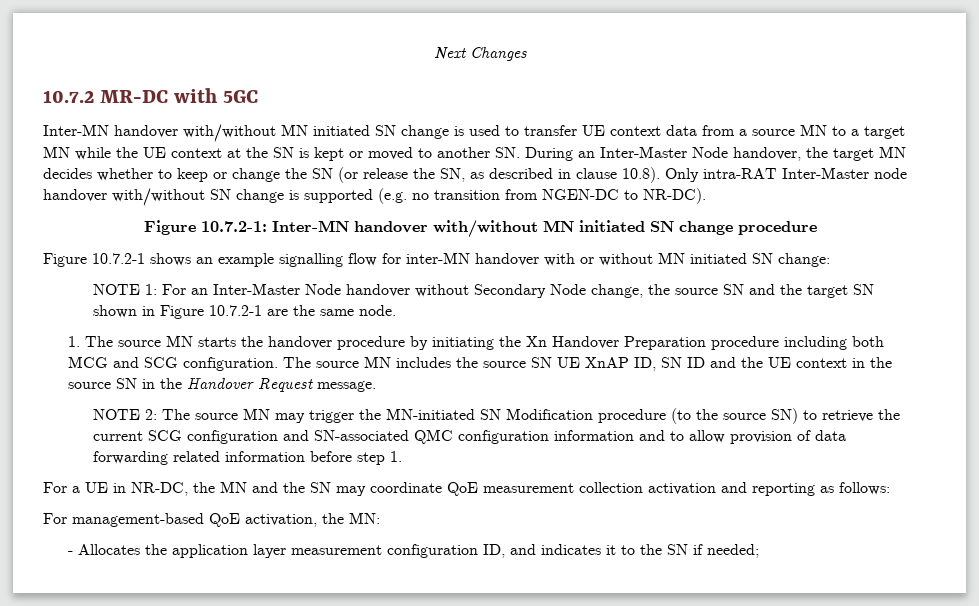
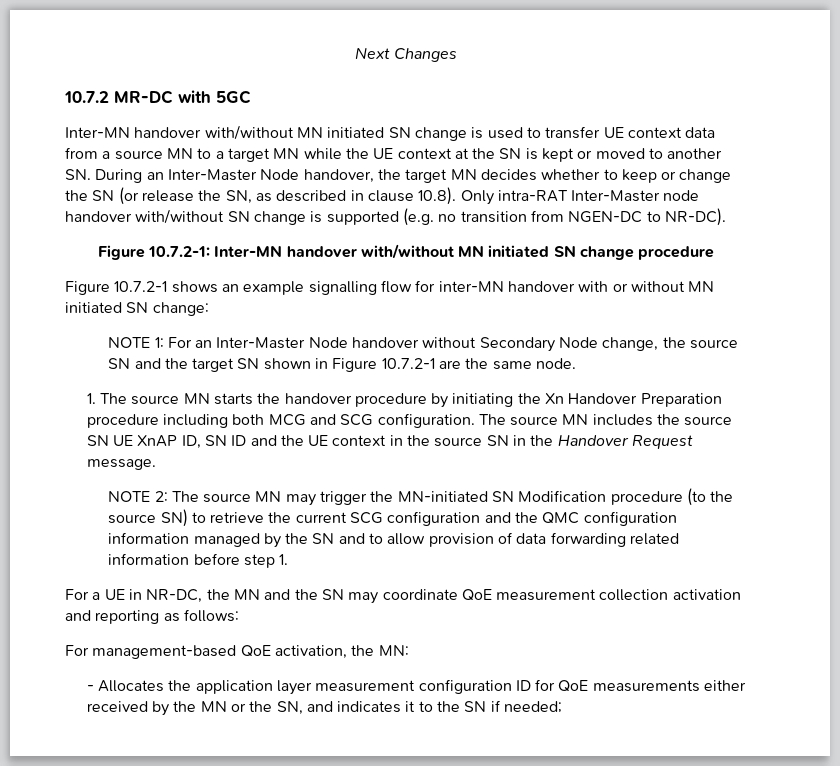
[313,430,409,441] SN-associated -> [515,512,539,523] the
(634, 435) none -> [193,533,335,548] managed by the SN
[482,544,505,558] ID, -> [515,679,747,692] [86,701,303,716] ID for QoE measurements either received by the MN or the SN,

